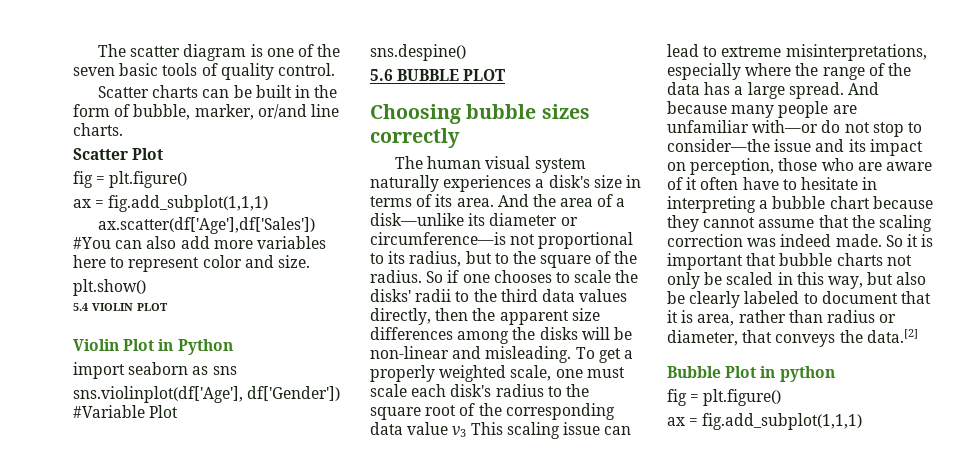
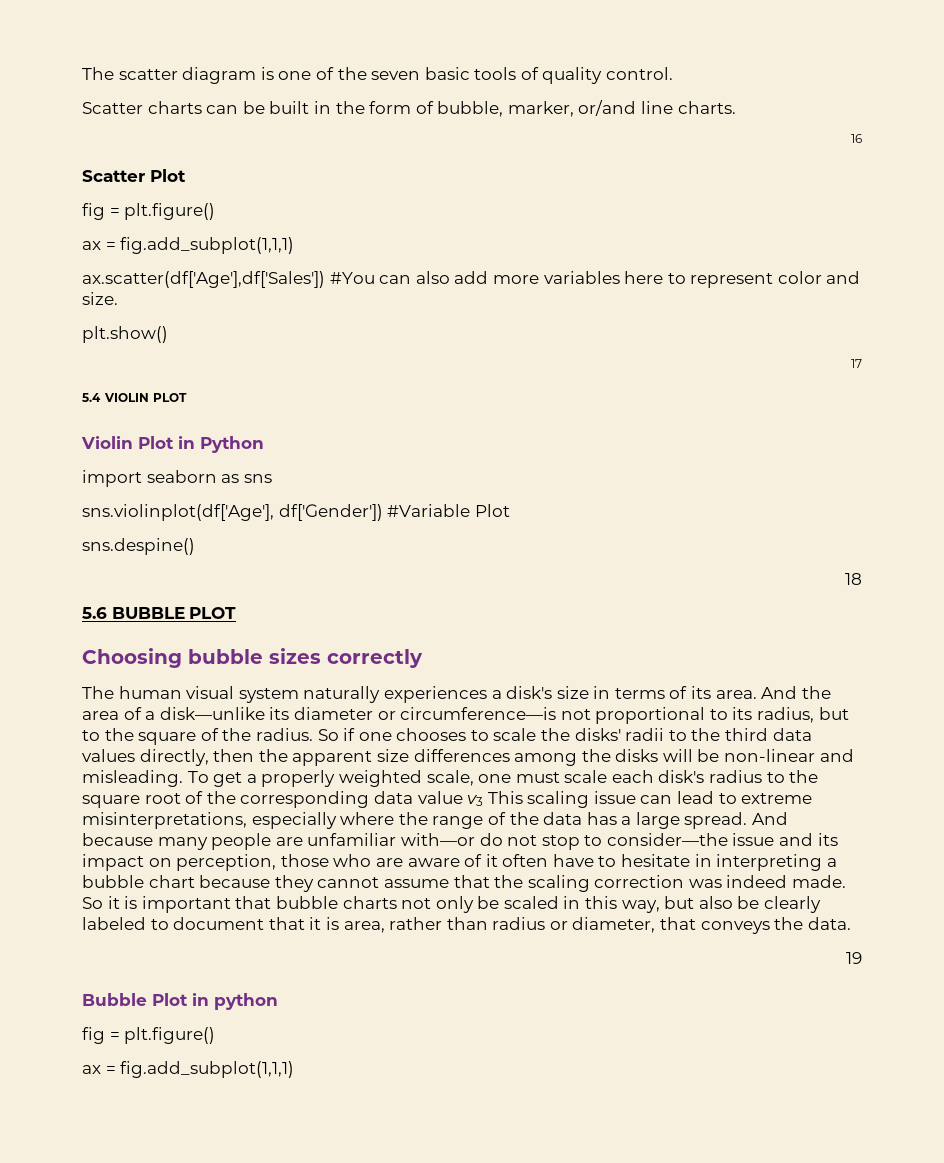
(123, 129) none -> [851,134,862,143] // 16
(146, 287) none -> [851,359,862,368] // 17
(466, 52) none -> [845,573,862,585] // 18
[866,329,918,343] data.[2] -> [807,917,851,930] [846,952,862,964] data. // 19

